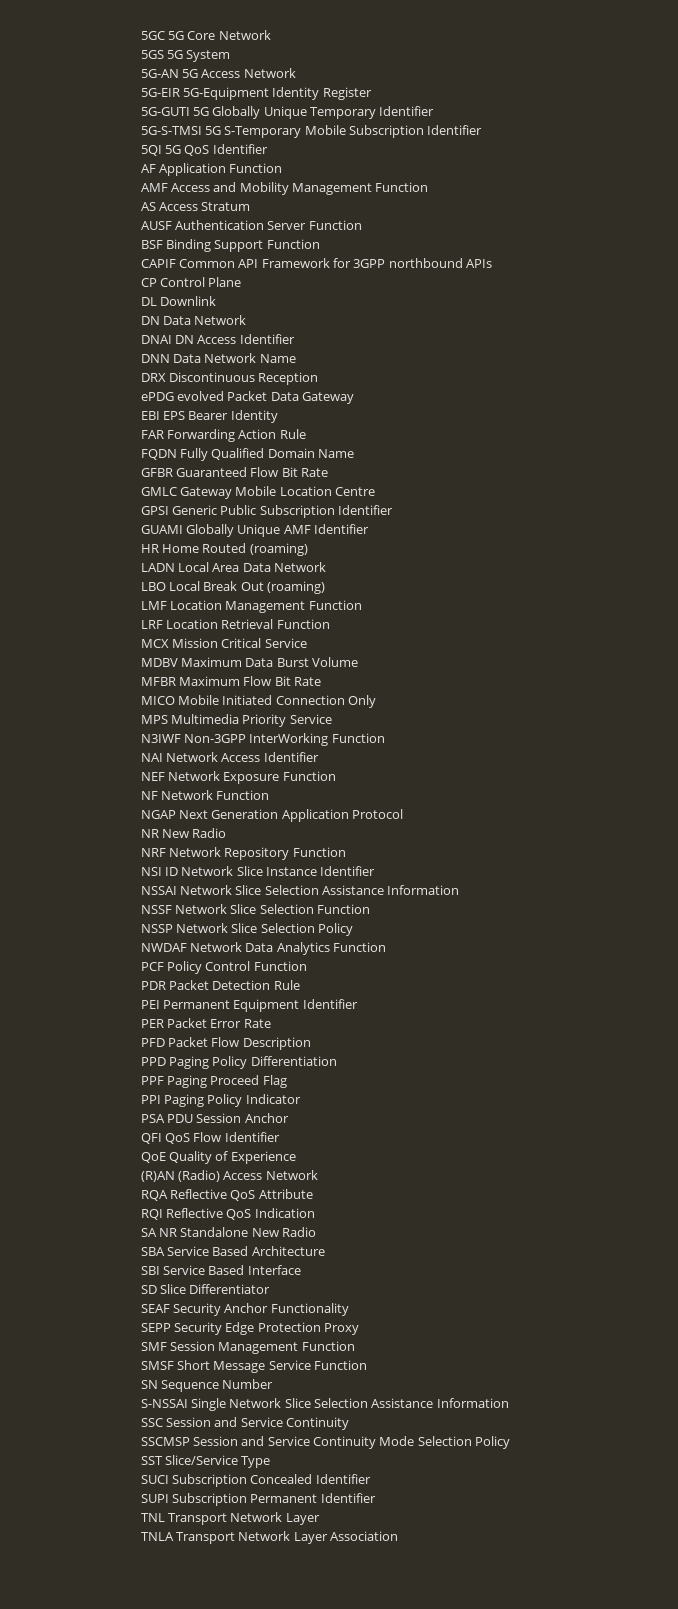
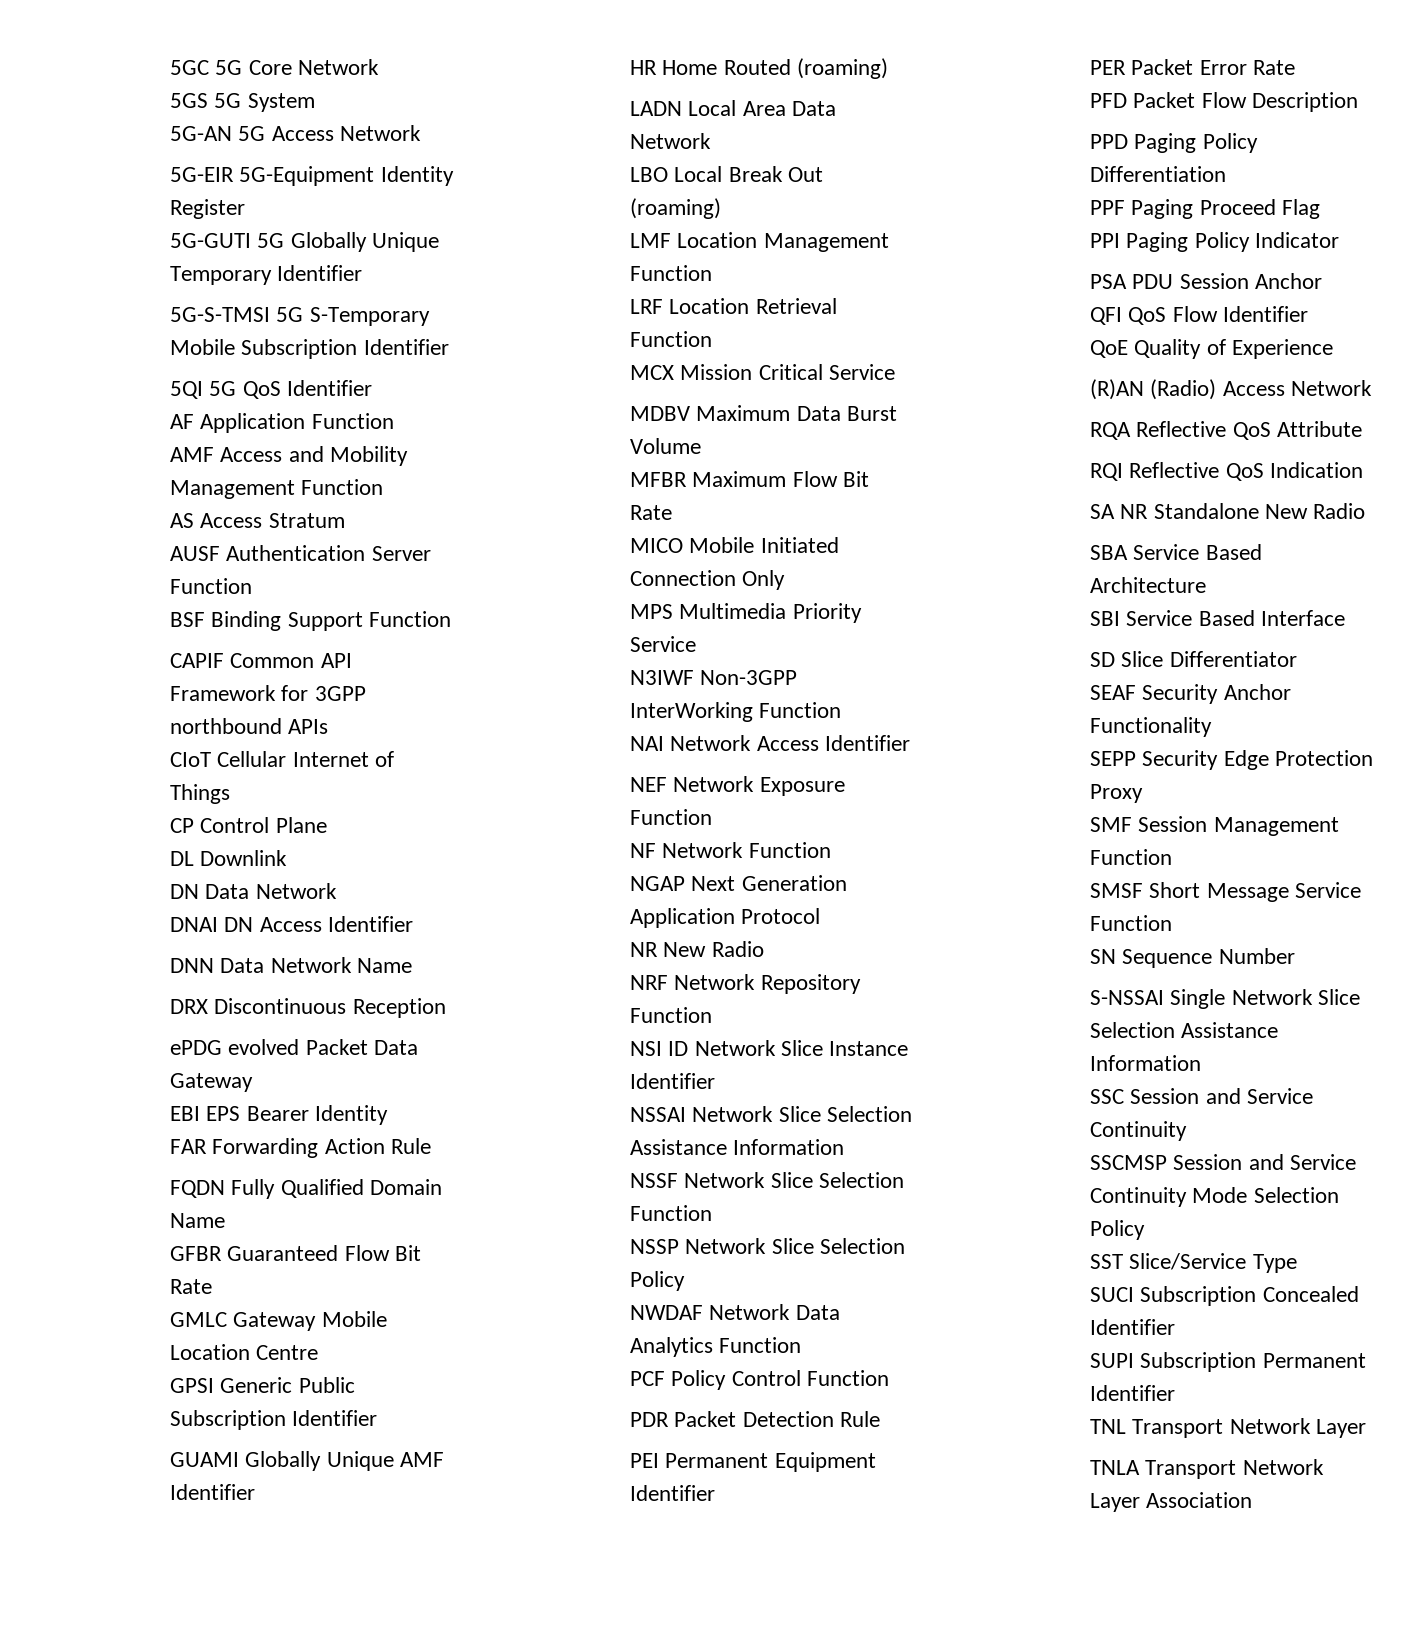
(493, 263) none -> [170,751,394,767] [170,784,231,804] // CIoT Cellular Internet of Things

